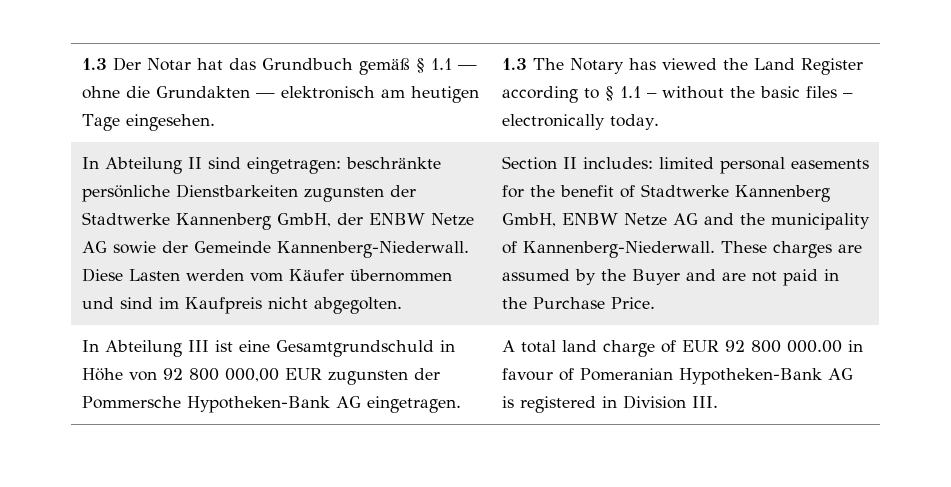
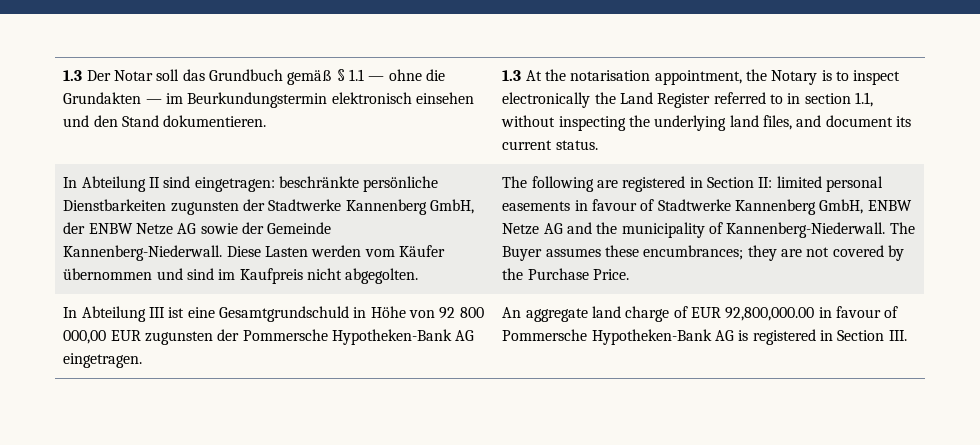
[196,58,223,70] hat -> [156,69,180,81] soll
[280,86,479,103] [81,114,215,131] [501,58,863,75] [501,86,853,103] [501,114,659,130] elektronisch am heutigen Tage eingesehen. | 1.3 The Notary has viewed the Land Register according to § 1.1 – without the basic files – electronically today. -> [166,92,474,108] [63,115,267,127] [502,69,901,85] [502,92,873,108] [501,115,911,131] [502,140,598,150] im Beurkundungstermin elektronisch einsehen und den Stand dokumentieren. | 1.3 At the notarisation appointment, the Notary is to inspect electronically the Land Register referred to in section 1.1, without inspecting the underlying land files, and document its current status.
[501,156,869,174] [501,185,614,198] Section II includes: limited personal easements for the benefit -> [502,176,883,192] [502,199,638,211] The following are registered in Section II: limited personal easements in favour
[720,241,862,258] [501,269,839,286] These charges are assumed by the Buyer and are not paid in -> [889,222,915,234] [502,245,904,261] The Buyer assumes these encumbrances; they are not covered by
[501,340,556,353] A total -> [502,307,588,322] An aggregate
[724,340,863,353] [501,368,673,381] 92 800 000.00 in favour of Pomeranian -> [725,306,899,321] [502,329,588,341] 92,800,000.00 in favour of Pommersche
[622,395,686,409] Division -> [837,330,885,341] Section

